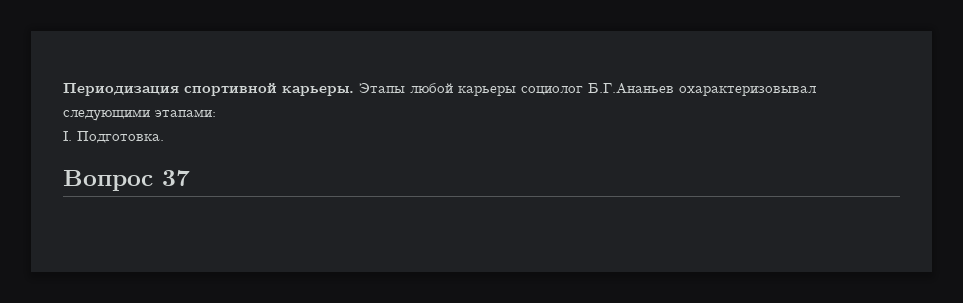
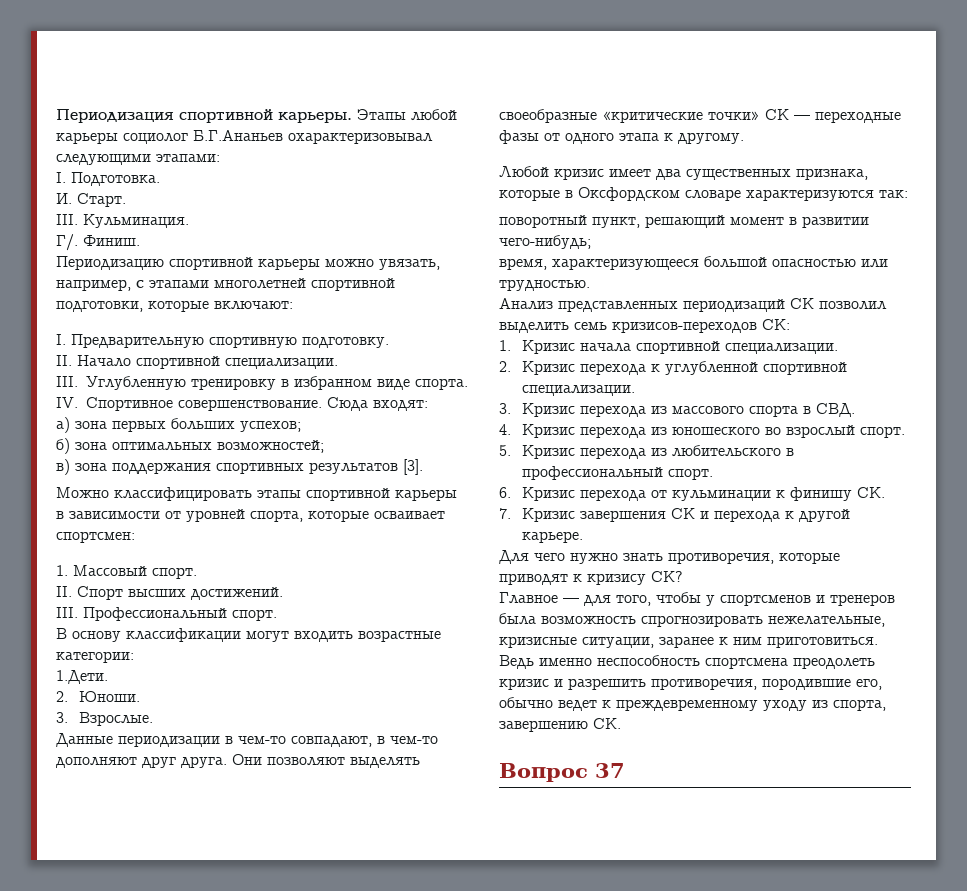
(164, 137) none -> [56,193,126,207] [56,214,189,228] [56,234,140,251] [56,256,440,270] [56,278,395,291] [56,300,293,312] [56,334,389,348] [56,355,338,369] [56,376,468,390] [56,397,428,411] [56,417,301,433] [56,438,324,454] [56,459,423,475] [56,487,457,501] [56,509,445,522] [56,531,135,543] [56,565,197,579] [56,586,283,600] [56,607,277,621] [56,628,441,642] [56,651,134,663] [56,670,108,684] [56,691,141,702] [56,712,154,726] [56,733,438,747] [56,754,420,768] [499,109,901,123] [499,130,744,144] [499,166,868,180] [499,187,908,201] [499,215,869,228] [499,235,591,249] [499,256,888,270] [499,279,590,291] [499,298,887,312] [499,319,790,333] [499,340,839,354] [499,361,848,375] [522,385,636,396] [499,403,856,417] [499,424,906,438] [499,445,795,459] [522,466,714,480] [499,487,886,501] [499,508,851,522] [522,531,584,543] [499,550,840,564] [499,571,683,585] [499,592,895,606] [499,613,885,627] [499,636,878,648] [499,655,875,669] [499,678,882,690] [499,697,886,711] [499,718,621,732] // И. Старт. // III. Кульминация. // Г/. Финиш. // Периодизацию спортивной карьеры можно увязать, например, с этапами многолетней спортивной подготовки, которые включают: // I. Предварительную спортивную подготовку. // II. Начало спортивной специализации. // III. Углубленную тренировку в избранном виде спорта. // IV. Спортивное совершенствование. Сюда входят: // а) зона первых больших успехов; // б) зона оптимальных возможностей; // в) зона поддержания спортивных результатов [3]. // Можно классифицировать этапы спортивной карьеры в зависимости от уровней спорта, которые осваивает спортсмен: // 1. Массовый спорт. // II. Спорт высших достижений. // III. Профессиональный спорт. // В основу классификации могут входить возрастные категории: // 1.Дети. // 2. Юноши. // 3. Взрослые. // Данные периодизации в чем-то совпадают, в чем-то дополняют друг друга. Они позволяют выделять своеобразные «критические точки» СК — переходные фазы от одного этапа к другому. // Любой кризис имеет два существенных признака, которые в Оксфордском словаре характеризуются так: // поворотный пункт, решающий момент в развитии чего-нибудь; // время, характеризующееся большой опасностью или трудностью. // Анализ представленных периодизаций СК позволил выделить семь кризисов-переходов СК: // 1. Кризис начала спортивной специализации. // 2. Кризис перехода к углубленной спортивной специализации. // 3. Кризис перехода из массового спорта в СВД. // 4. Кризис перехода из юношеского во взрослый спорт. // 5. Кризис перехода из любительского в профессиональный спорт. // 6. Кризис перехода от кульминации к финишу СК. // 7. Кризис завершения СК и перехода к другой карьере. // Для чего нужно знать противоречия, которые приводят к кризису СК? // Главное — для того, чтобы у спортсменов и тренеров была возможность спрогнозировать нежелательные, кризисные ситуации, заранее к ним приготовиться. Ведь именно неспособность спортсмена преодолеть кризис и разрешить противоречия, породившие его, обычно ведет к преждевременному уходу из спорта, завершению СК.

